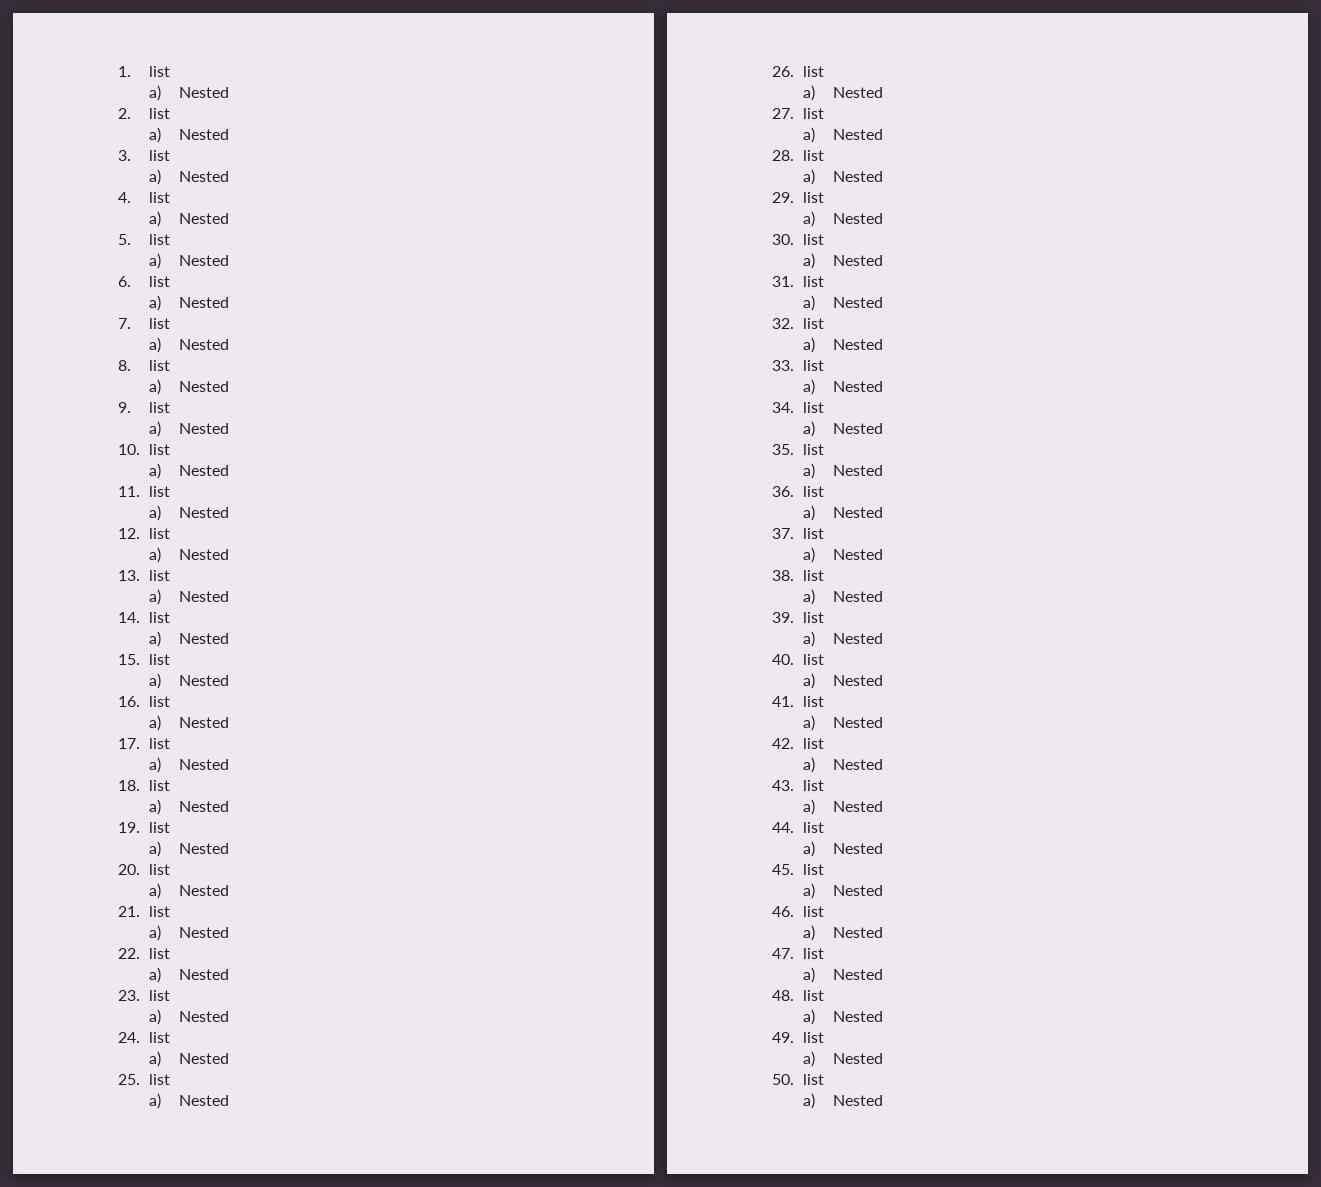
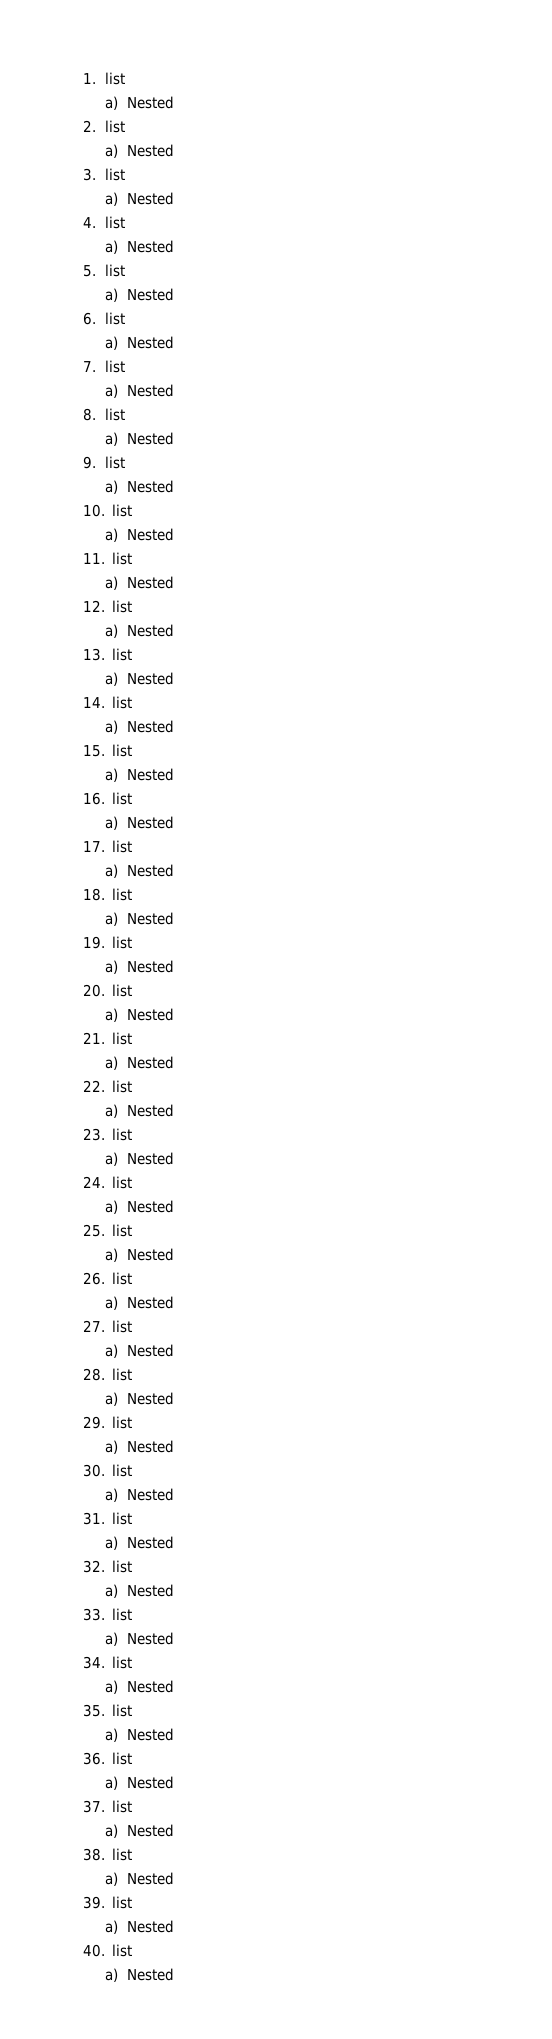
[772,696,824,707] [802,715,883,731] [772,738,824,749] [802,757,883,773] [772,780,824,791] [802,799,883,815] [772,822,824,833] [802,841,883,857] [772,864,824,875] [802,883,883,899] [772,906,824,917] [802,925,883,941] [772,948,824,959] [802,967,883,983] [772,990,824,1001] [802,1009,883,1025] [772,1032,824,1043] [802,1051,883,1067] [772,1074,824,1085] [802,1093,883,1109] // 41. list // a) Nested // 42. list // a) Nested // 43. list // a) Nested // 44. list // a) Nested // 45. list // a) Nested // 46. list // a) Nested // 47. list // a) Nested // 48. list // a) Nested // 49. list // a) Nested // 50. list // a) Nested -> (174, 1974) none

